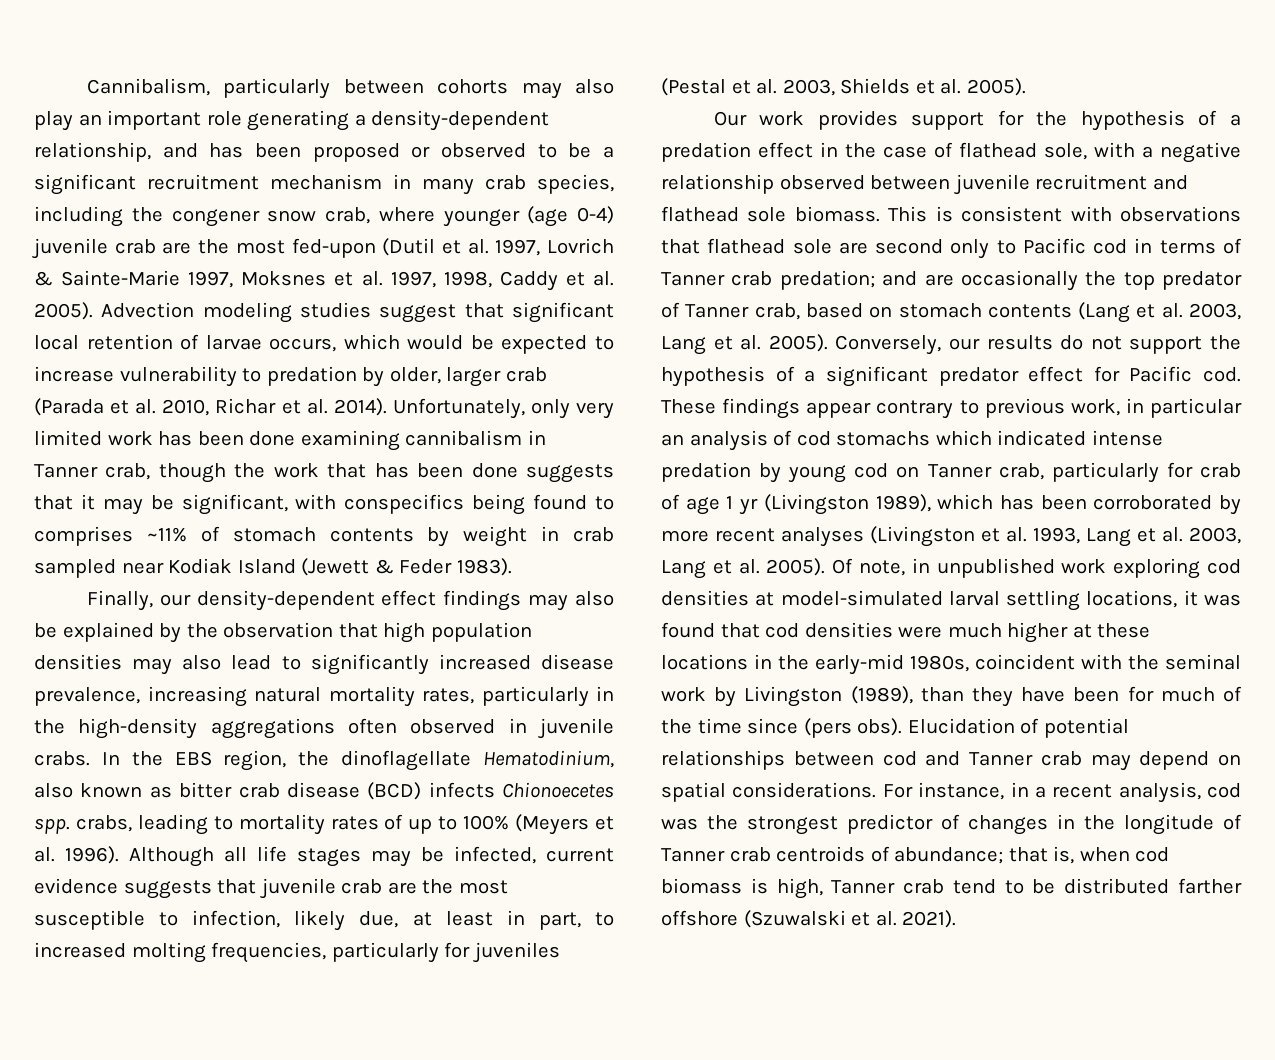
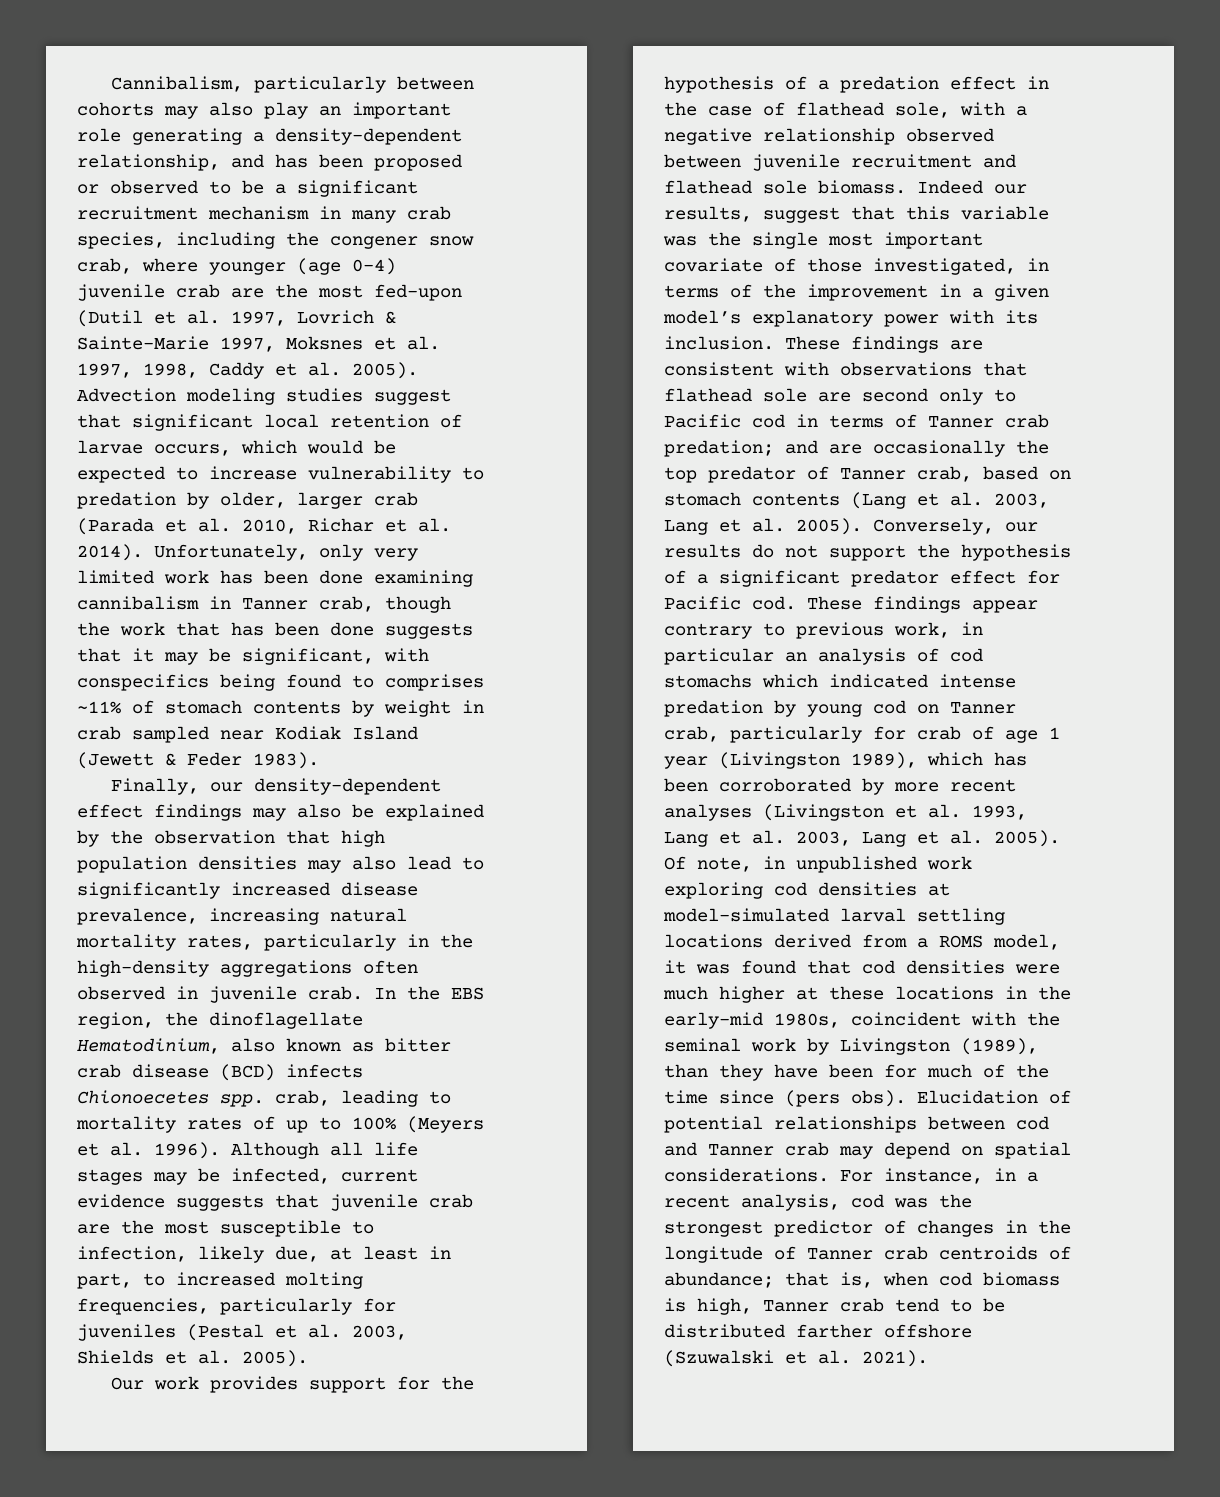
[34,751,90,766] crabs. -> [308,986,363,1000] crab.
[75,815,132,832] crabs, -> [275,1090,330,1106] crab,
[888,206,953,222] This is -> [917,180,1027,194] [664,206,1049,223] [663,232,983,249] [664,258,1049,275] [664,284,1049,301] [663,310,1038,327] [664,336,983,353] Indeed our results, suggest that this variable was the single most important covariate of those investigated, in terms of the improvement in a given model’s explanatory power with its inclusion. These findings are
[739,499,759,515] yr -> [664,756,708,769] year
[1086,590,1178,608] locations, -> [664,934,1060,950] locations derived from a ROMS model,

